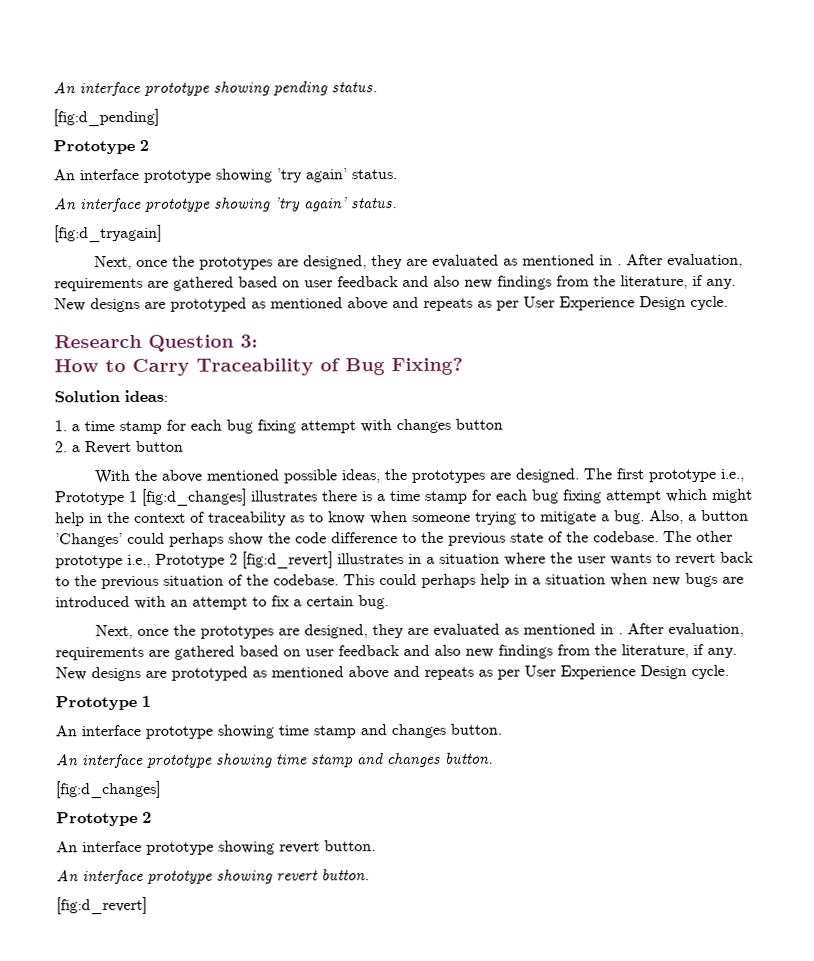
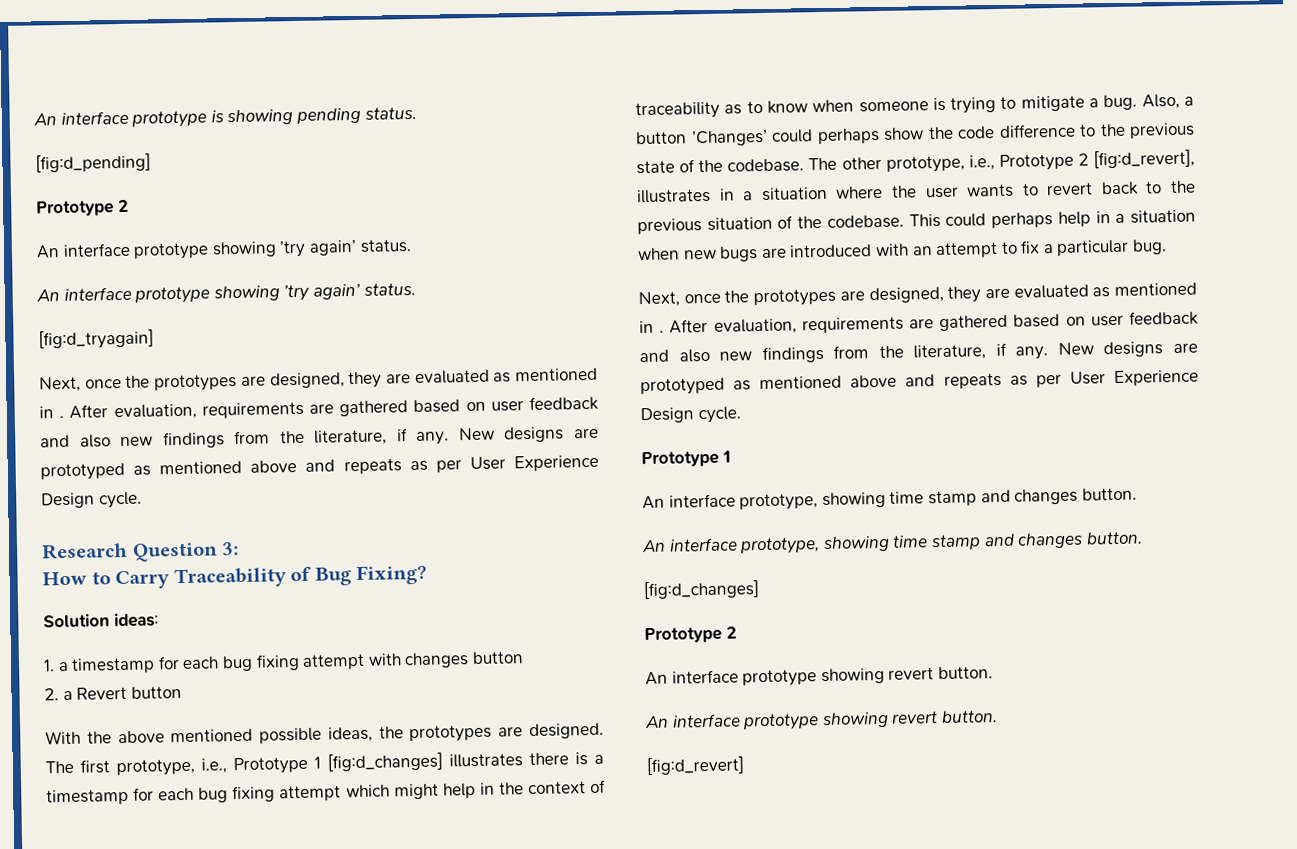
[53,81,210,97] An interface prototype -> [33,110,224,128] An interface prototype is
[84,420,162,435] time stamp -> [71,657,156,674] timestamp
[647,468,717,483] prototype -> [116,758,195,777] prototype,
[390,490,468,504] time stamp -> [46,788,129,806] timestamp
(471, 518) none -> [932,97,946,112] is
[55,554,123,569] prototype -> [885,155,965,173] prototype,
[242,551,333,569] [fig:d_revert] -> [1093,148,1195,169] [fig:d_revert],
[306,596,354,607] certain -> [1056,239,1130,256] particular
[145,725,213,739] prototype -> [739,493,819,511] prototype,
[146,754,213,768] prototype -> [739,537,821,555] prototype,

